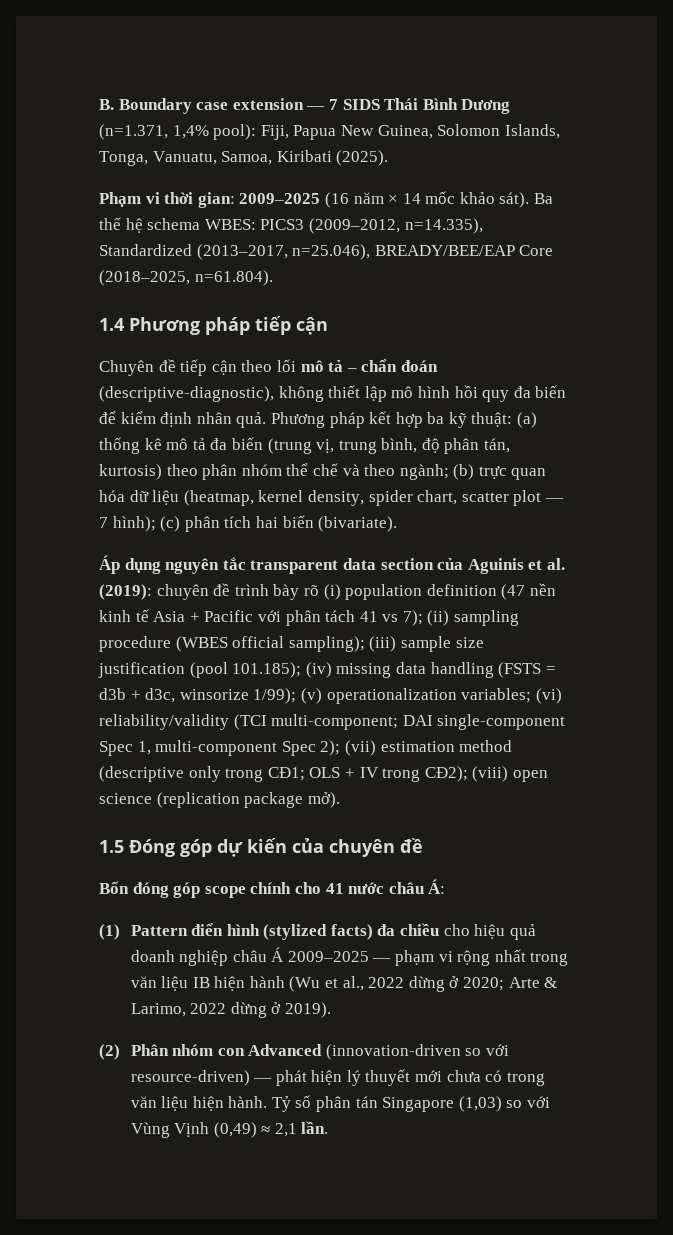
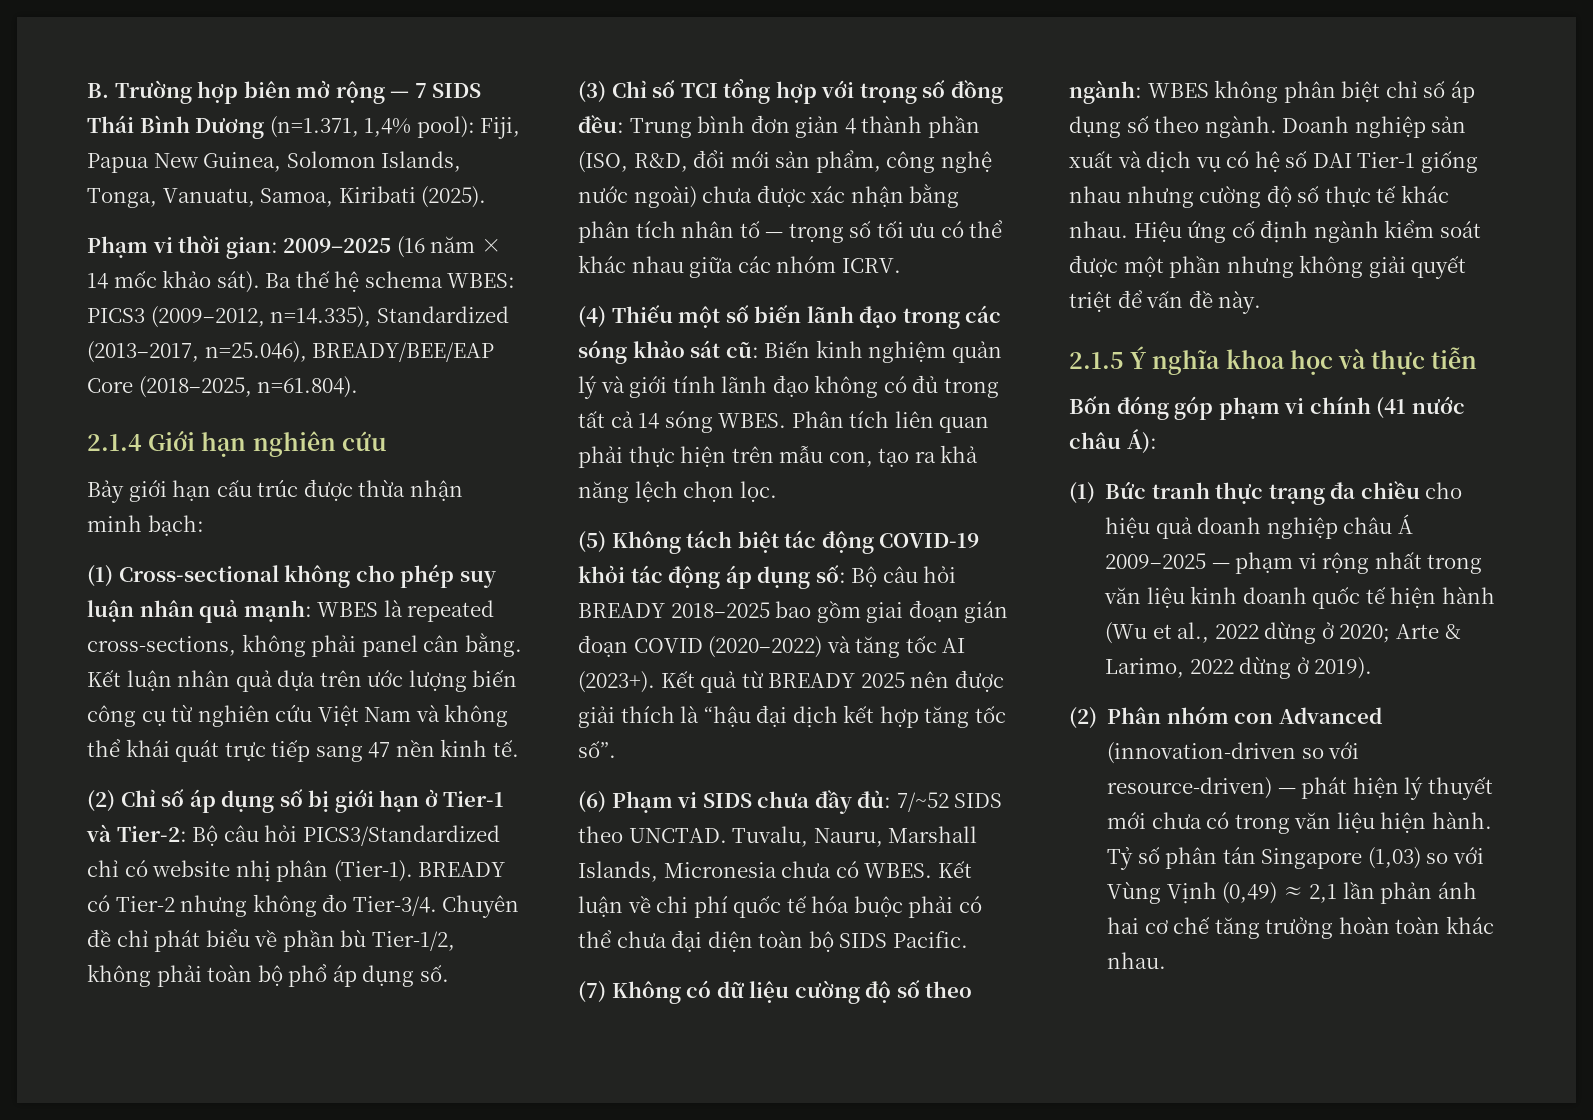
[118,98,304,114] Boundary case extension -> [114,80,385,104] Trường hợp biên mở rộng
[99,316,328,335] [99,359,438,376] [99,385,567,402] [99,411,538,428] [99,437,511,454] [99,463,547,480] [99,490,564,506] [99,515,398,532] [99,555,565,574] [99,583,556,600] [99,609,520,626] [99,636,484,652] [98,662,556,678] [99,688,562,704] [99,714,566,730] [99,740,513,756] [99,766,548,782] [99,792,340,808] [99,838,423,857] 1.4 Phương pháp tiếp cận // Chuyên đề tiếp cận theo lối mô tả – chẩn đoán (descriptive-diagnostic), không thiết lập mô hình hồi quy đa biến để kiểm định nhân quả. Phương pháp kết hợp ba kỹ thuật: (a) thống kê mô tả đa biến (trung vị, trung bình, độ phân tán, kurtosis) theo phân nhóm thể chế và theo ngành; (b) trực quan hóa dữ liệu (heatmap, kernel density, spider chart, scatter plot — 7 hình); (c) phân tích hai biến (bivariate). // Áp dụng nguyên tắc transparent data section của Aguinis et al. (2019): chuyên đề trình bày rõ (i) population definition (47 nền kinh tế Asia + Pacific với phân tách 41 vs 7); (ii) sampling procedure (WBES official sampling); (iii) sample size justification (pool 101.185); (iv) missing data handling (FSTS = d3b + d3c, winsorize 1/99); (v) operationalization variables; (vi) reliability/validity (TCI multi-component; DAI single-component Spec 1, multi-component Spec 2); (vii) estimation method (descriptive only trong CĐ1; OLS + IV trong CĐ2); (viii) open science (replication package mở). // 1.5 Đóng góp dự kiến của chuyên đề -> [87,431,387,457] [87,479,463,503] [87,515,204,536] [87,564,496,588] [87,599,495,623] [87,633,522,657] [87,670,518,692] [87,704,509,727] [87,739,519,762] [87,789,505,813] [86,824,500,846] [87,860,506,882] [87,894,520,918] [87,929,455,952] [87,964,449,987] [578,78,1003,104] [578,115,980,138] [578,150,992,173] [578,184,960,208] [578,220,1003,243] [578,255,901,278] [578,305,1002,329] [578,340,1002,364] [578,375,999,399] [578,411,990,433] [578,445,979,468] [578,481,777,503] [578,530,980,554] [578,565,957,589] [578,600,1009,623] [578,635,966,658] [578,670,1004,693] [578,705,1006,728] [578,741,616,758] [578,790,1003,814] [578,826,978,847] [578,861,972,882] [578,896,982,918] [578,930,968,952] [578,980,973,1004] [1069,80,1475,104] [1069,116,1467,138] [1069,151,1478,173] [1069,185,1449,208] [1069,220,1481,243] [1069,255,1467,279] [1069,290,1262,314] [1069,346,1478,375] 2.1.4 Giới hạn nghiên cứu // Bảy giới hạn cấu trúc được thừa nhận minh bạch: // (1) Cross-sectional không cho phép suy luận nhân quả mạnh: WBES là repeated cross-sections, không phải panel cân bằng. Kết luận nhân quả dựa trên ước lượng biến công cụ từ nghiên cứu Việt Nam và không thể khái quát trực tiếp sang 47 nền kinh tế. // (2) Chỉ số áp dụng số bị giới hạn ở Tier-1 và Tier-2: Bộ câu hỏi PICS3/Standardized chỉ có website nhị phân (Tier-1). BREADY có Tier-2 nhưng không đo Tier-3/4. Chuyên đề chỉ phát biểu về phần bù Tier-1/2, không phải toàn bộ phổ áp dụng số. // (3) Chỉ số TCI tổng hợp với trọng số đồng đều: Trung bình đơn giản 4 thành phần (ISO, R&D, đổi mới sản phẩm, công nghệ nước ngoài) chưa được xác nhận bằng phân tích nhân tố — trọng số tối ưu có thể khác nhau giữa các nhóm ICRV. // (4) Thiếu một số biến lãnh đạo trong các sóng khảo sát cũ: Biến kinh nghiệm quản lý và giới tính lãnh đạo không có đủ trong tất cả 14 sóng WBES. Phân tích liên quan phải thực hiện trên mẫu con, tạo ra khả năng lệch chọn lọc. // (5) Không tách biệt tác động COVID-19 khỏi tác động áp dụng số: Bộ câu hỏi BREADY 2018–2025 bao gồm giai đoạn gián đoạn COVID (2020–2022) và tăng tốc AI (2023+). Kết quả từ BREADY 2025 nên được giải thích là “hậu đại dịch kết hợp tăng tốc số”. // (6) Phạm vi SIDS chưa đầy đủ: 7/~52 SIDS theo UNCTAD. Tuvalu, Nauru, Marshall Islands, Micronesia chưa có WBES. Kết luận về chi phí quốc tế hóa buộc phải có thể chưa đại diện toàn bộ SIDS Pacific. // (7) Không có dữ liệu cường độ số theo ngành: WBES không phân biệt chỉ số áp dụng số theo ngành. Doanh nghiệp sản xuất và dịch vụ có hệ số DAI Tier-1 giống nhau nhưng cường độ số thực tế khác nhau. Hiệu ứng cố định ngành kiểm soát được một phần nhưng không giải quyết triệt để vấn đề này. // 2.1.5 Ý nghĩa khoa học và thực tiễn
[204,882,344,898] scope chính cho 41 -> [1218,396,1407,420] phạm vi chính (41
[428,879,446,894] [99,923,373,940] Á: // (1) Pattern điển hình (stylized facts) -> [1126,429,1157,454] [1069,481,1325,505] Á): // (1) Bức tranh thực trạng
[192,977,210,988] IB -> [1190,586,1386,609] kinh doanh quốc tế
[301,1121,329,1134] lần. -> [1342,882,1477,904] [1107,916,1494,939] [1107,952,1167,969] lần phản ánh hai cơ chế tăng trưởng hoàn toàn khác nhau.

